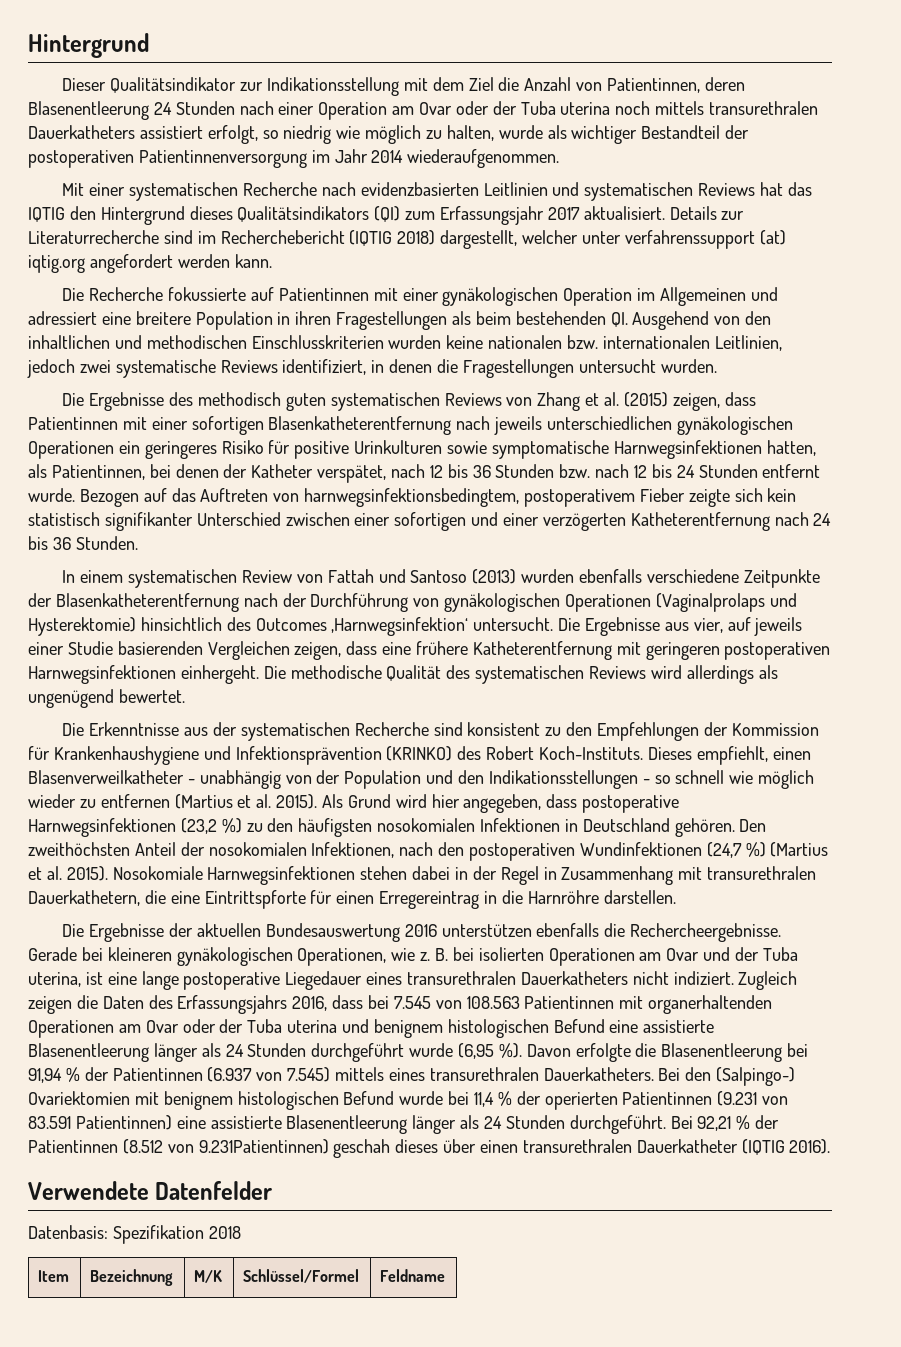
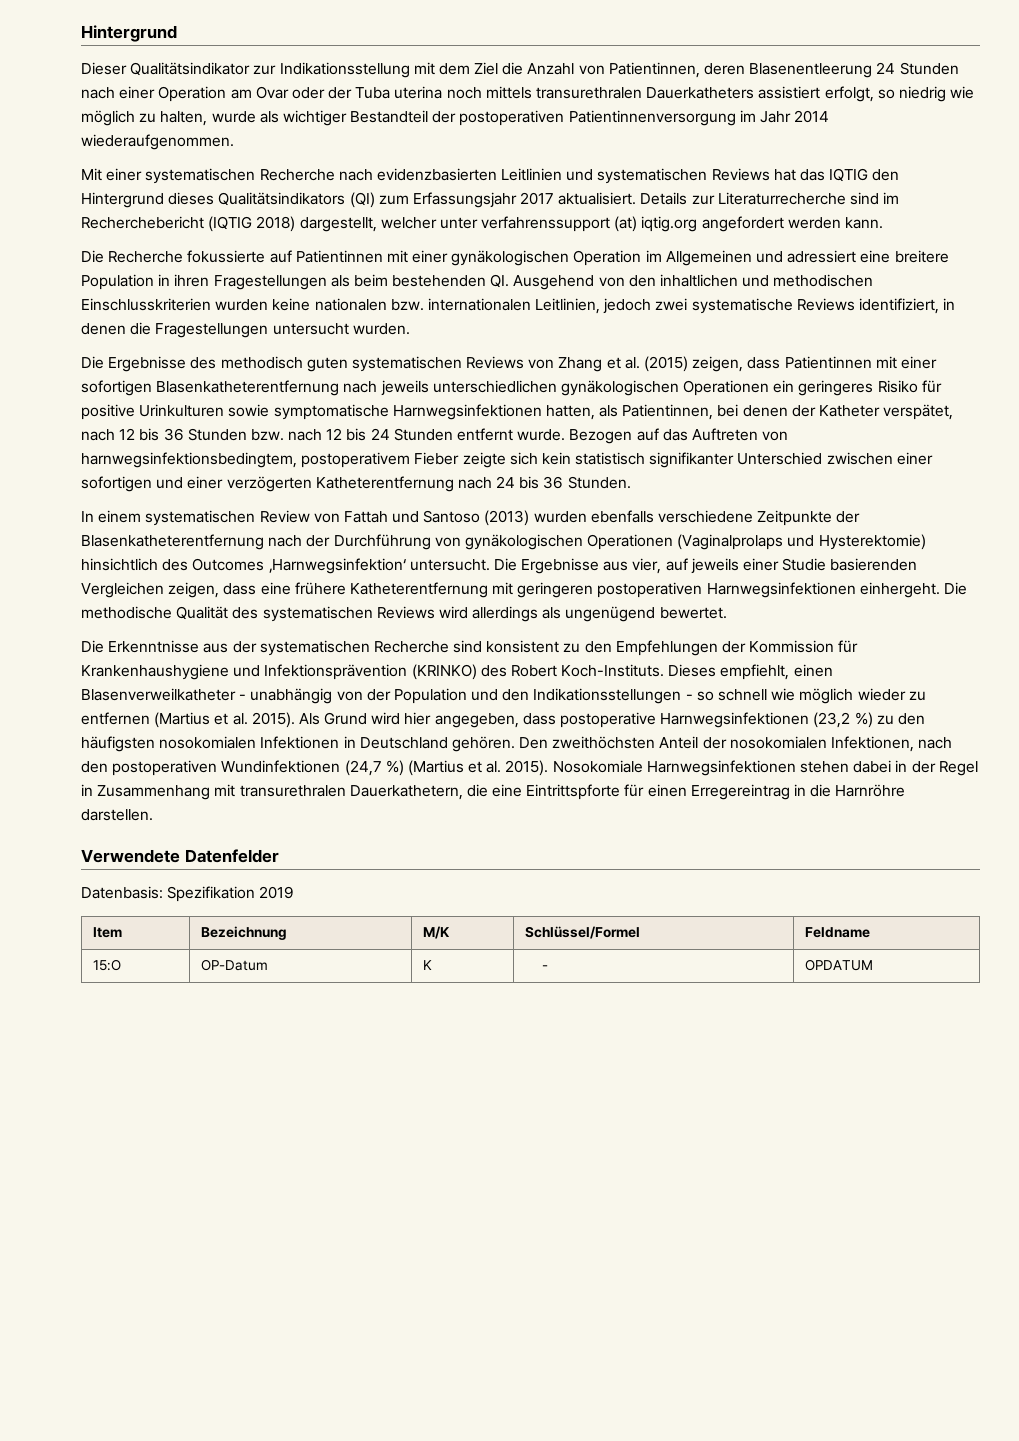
[62,923,782,942] [28,947,798,966] [28,971,798,990] [28,995,773,1014] [28,1019,715,1038] [28,1043,809,1062] [28,1067,796,1086] [28,1091,789,1110] [28,1115,780,1134] [28,1139,831,1158] // Die Ergebnisse der aktuellen Bundesauswertung 2016 unterstützen ebenfalls die Rechercheergebnisse. Gerade bei kleineren gynäkologischen Operationen, wie z. B. bei isolierten Operationen am Ovar und der Tuba uterina, ist eine lange postoperative Liegedauer eines transurethralen Dauerkatheters nicht indiziert. Zugleich zeigen die Daten des Erfassungsjahrs 2016, dass bei 7.545 von 108.563 Patientinnen mit organerhaltenden Operationen am Ovar oder der Tuba uterina und benignem histologischen Befund eine assistierte Blasenentleerung länger als 24 Stunden durchgeführt wurde (6,95 %). Davon erfolgte die Blasenentleerung bei 91,94 % der Patientinnen (6.937 von 7.545) mittels eines transurethralen Dauerkatheters. Bei den (Salpingo-) Ovariektomien mit benignem histologischen Befund wurde bei 11,4 % der operierten Patientinnen (9.231 von 83.591 Patientinnen) eine assistierte Blasenentleerung länger als 24 Stunden durchgeführt. Bei 92,21 % der Patientinnen (8.512 von 9.231Patientinnen) geschah dieses über einen transurethralen Dauerkatheter (IQTIG 2016). -> (153, 815) none
[208,1226,241,1239] 2018 -> [259,886,295,899] 2019
(446, 1275) none -> [93,959,122,971] [201,959,269,971] [423,960,433,970] [542,965,549,970] [805,959,874,971] // 15:O | OP-Datum | K | - | OPDATUM

